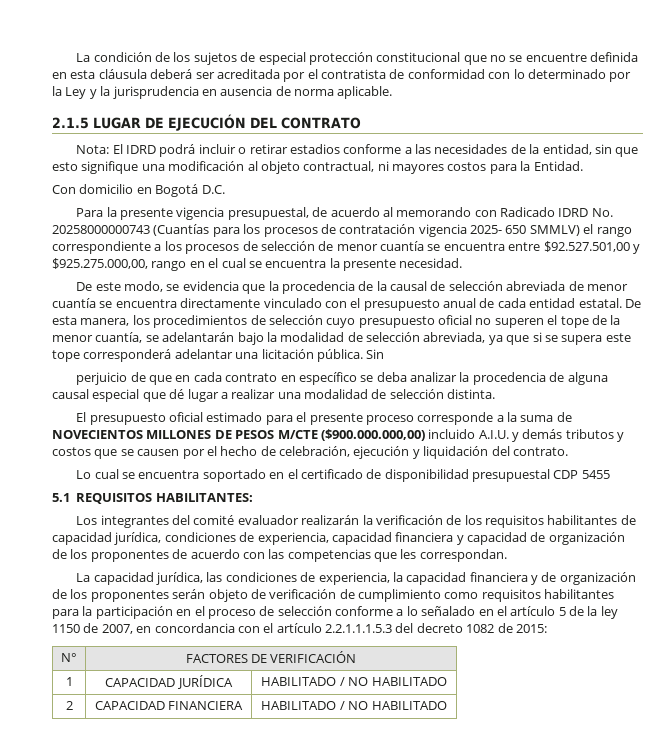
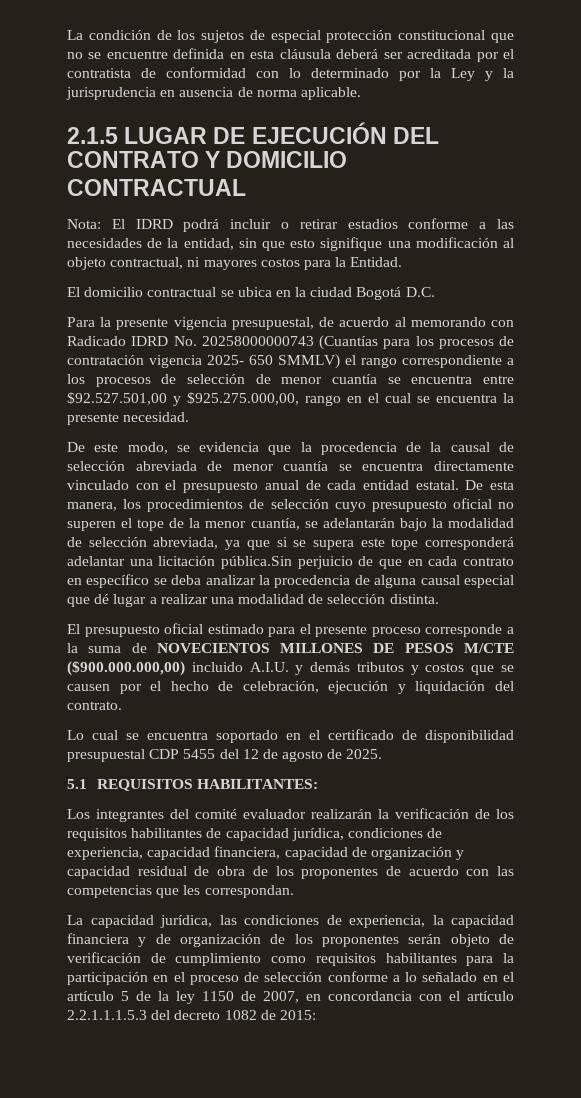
(361, 123) none -> [205,151,348,168] [67,179,246,196] Y DOMICILIO CONTRACTUAL
[52,184,152,194] Con domicilio en -> [67,287,353,297] El domicilio contractual se ubica en la ciudad
[316,349,385,362] pública. Sin // -> [220,556,292,569] pública.Sin
(610, 474) none -> [219,749,383,762] del 12 de agosto de 2025.
[395,532,464,545] financiera y -> [214,846,281,859] financiera,
(625, 538) none -> [456,850,465,860] [67,866,246,879] y capacidad residual de obra
[61,653,77,662] [185,651,357,663] [65,677,73,686] [105,675,233,689] [261,677,447,686] [65,701,73,710] [94,701,244,710] [261,701,447,710] // N° | FACTORES DE VERIFICACIÓN // 1 | CAPACIDAD JURÍDICA | HABILITADO / NO HABILITADO // 2 | CAPACIDAD FINANCIERA | HABILITADO / NO HABILITADO -> (316, 1015) none

